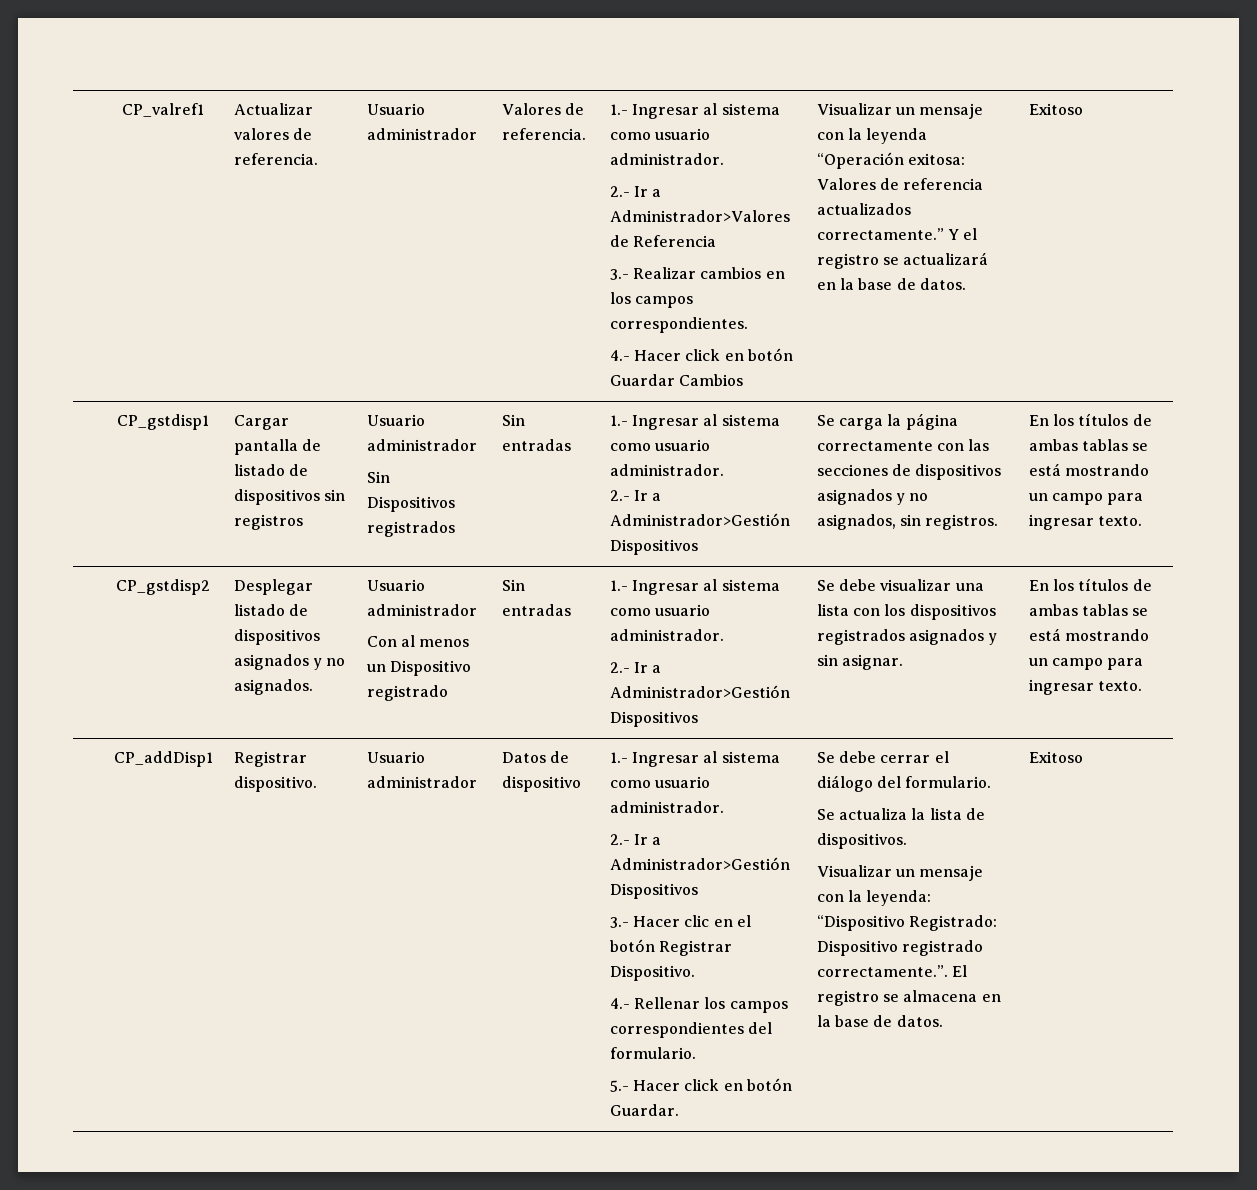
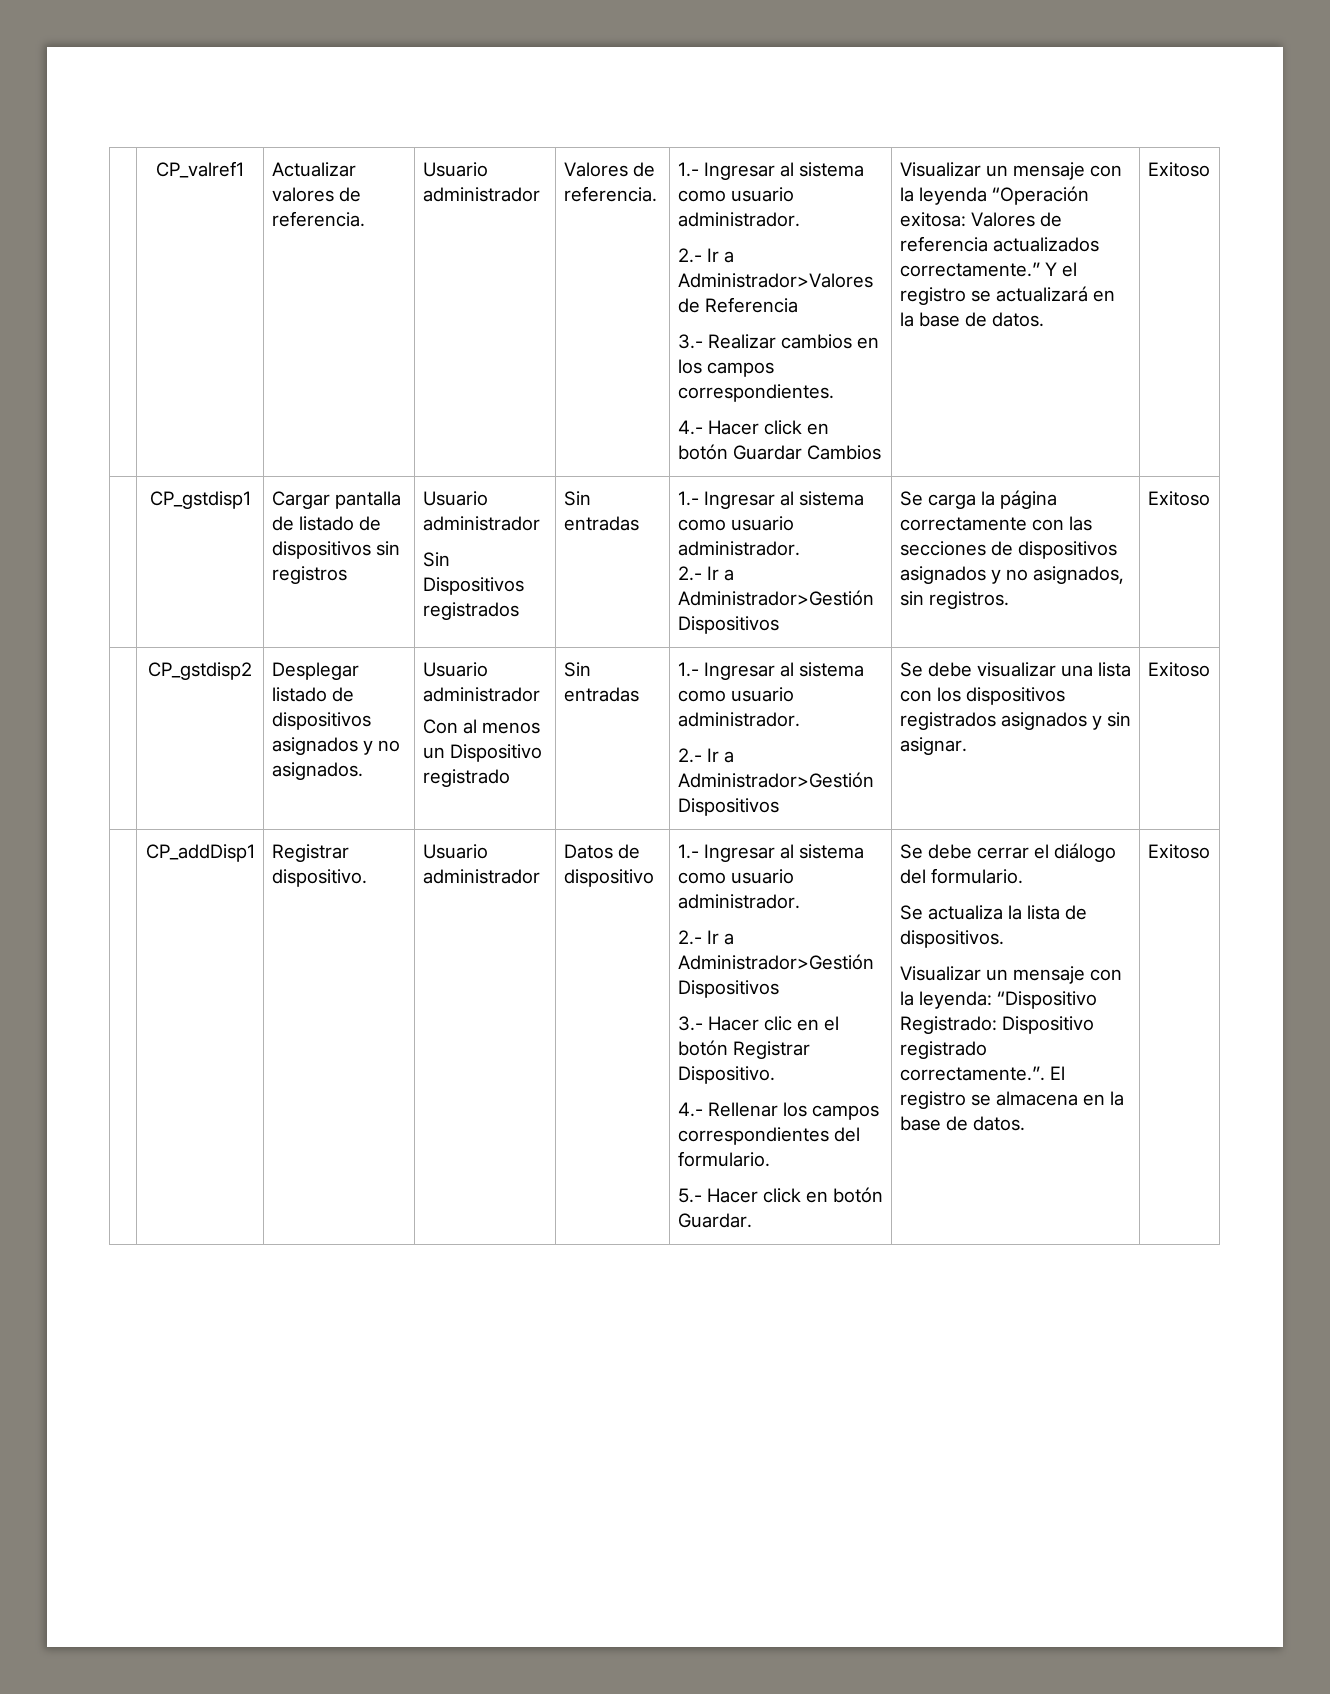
[1028,413,1152,426] [1028,439,1149,451] [1028,463,1149,476] [1028,493,1144,505] [1028,514,1142,530] En los títulos de ambas tablas se está mostrando un campo para ingresar texto. -> [1147,491,1210,506] Exitoso
[1028,578,1152,591] [1028,604,1149,616] [1028,628,1149,641] [1028,658,1144,670] [1028,679,1142,695] En los títulos de ambas tablas se está mostrando un campo para ingresar texto. -> [1147,662,1210,677] Exitoso

